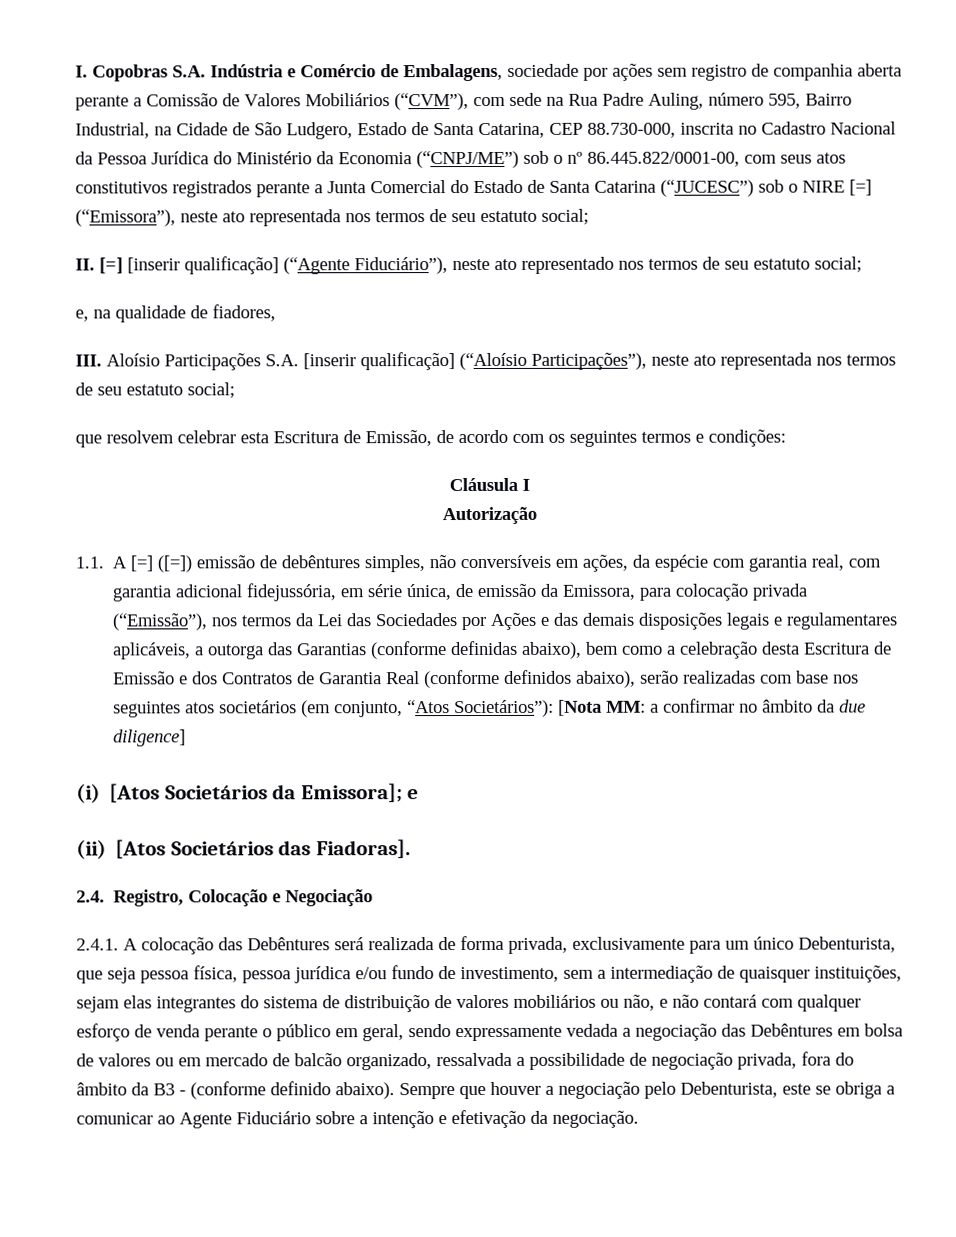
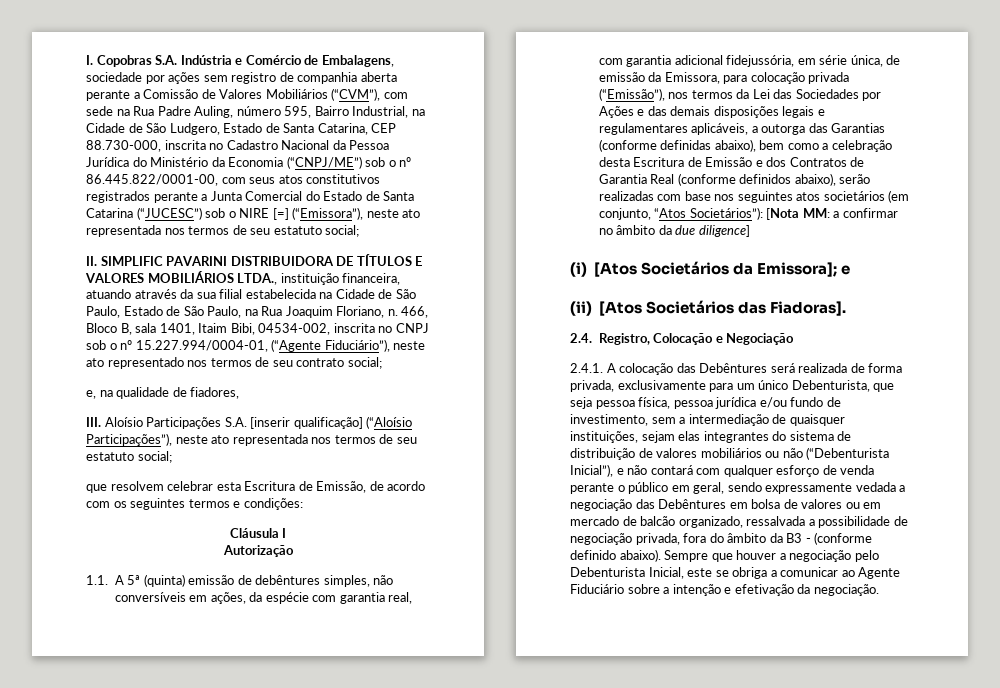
[99,256,279,275] [=] [inserir qualificação] -> [100,254,423,266] [85,271,401,285] [86,289,416,299] [86,306,429,318] [86,323,429,335] [86,340,268,352] SIMPLIFIC PAVARINI DISTRIBUIDORA DE TÍTULOS E VALORES MOBILIÁRIOS LTDA., instituição financeira, atuando através da sua filial estabelecida na Cidade de São Paulo, Estado de São Paulo, na Rua Joaquim Floriano, n. 466, Bloco B, sala 1401, Itaim Bibi, 04534-002, inscrita no CNPJ sob o nº 15.227.994/0004-01,
[753,258,810,270] estatuto -> [296,358,345,367] contrato
[130,555,193,573] [=] ([=]) -> [127,574,185,587] 5ª (quinta)
[623,994,655,1011] não, -> [782,447,890,460] [570,464,613,477] não (“Debenturista Inicial”),
[680,1081,778,1098] Debenturista, -> [570,567,684,579] Debenturista Inicial,

